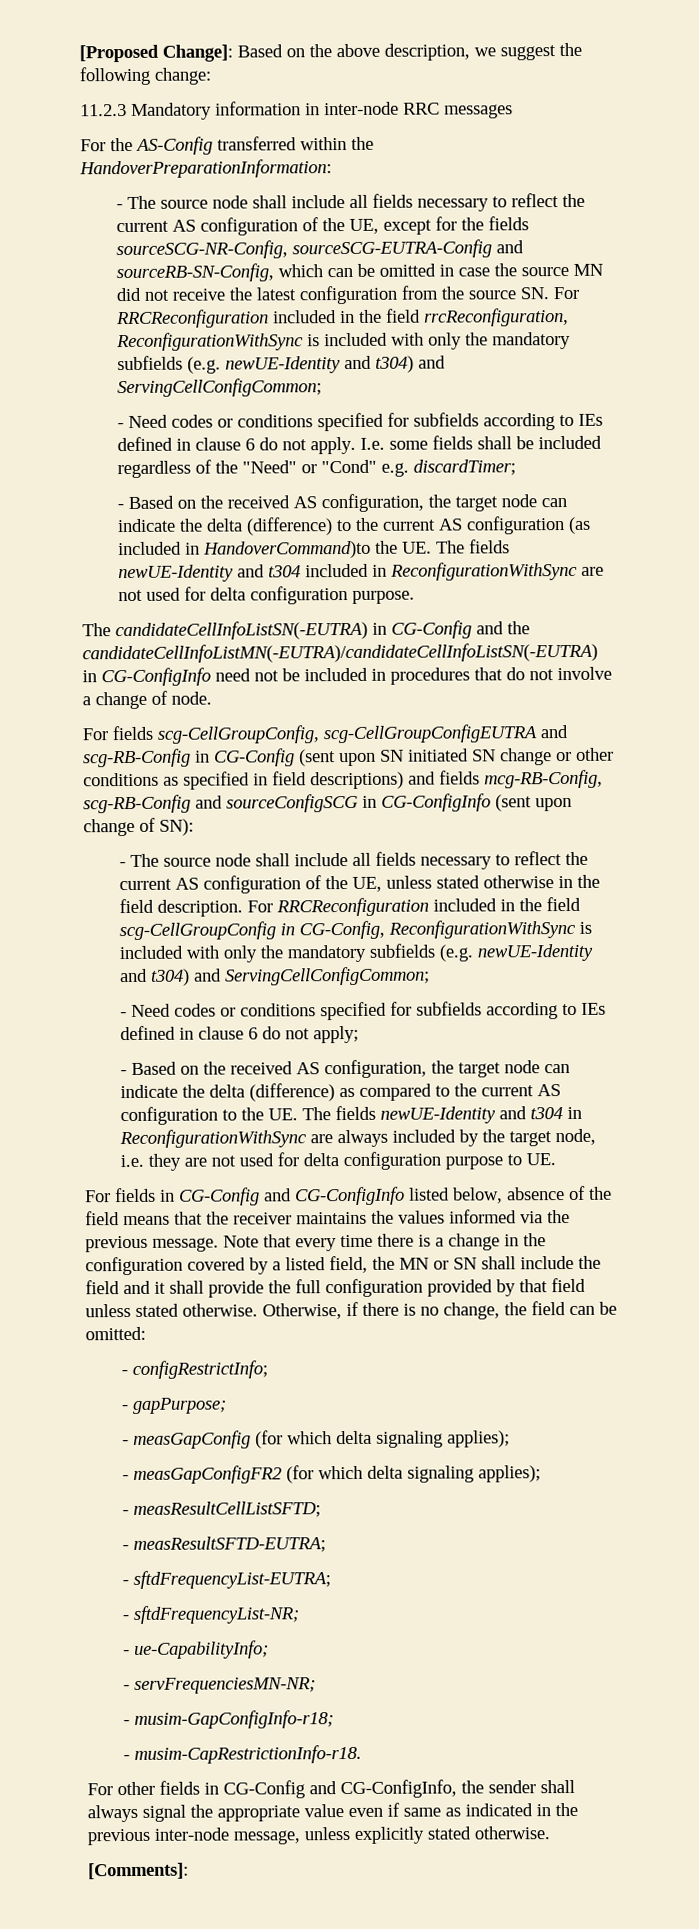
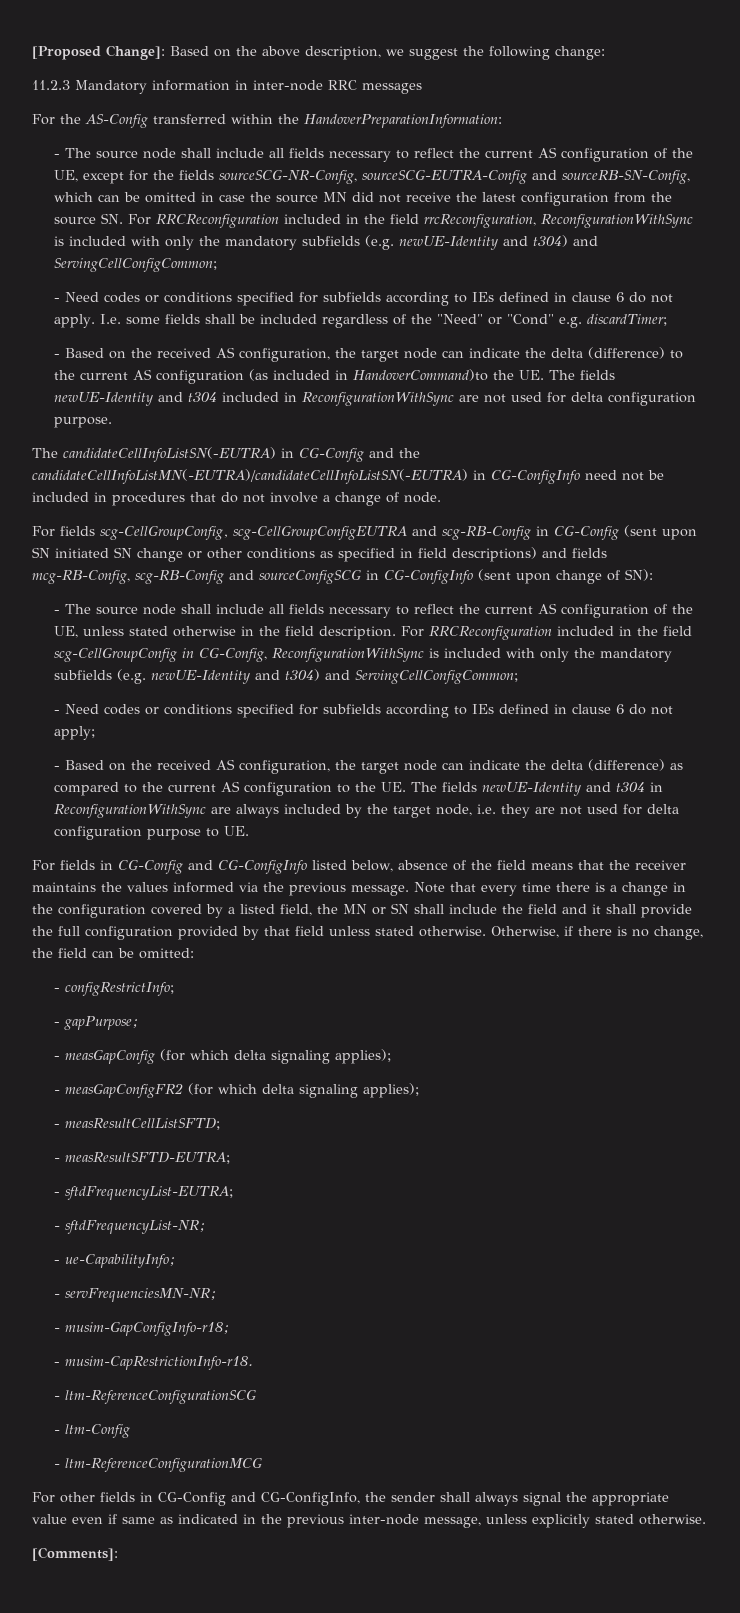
(362, 1754) none -> [54,1390,257,1404] [54,1424,131,1438] [54,1458,263,1472] // - ltm-ReferenceConfigurationSCG // - ltm-Config // - ltm-ReferenceConfigurationMCG

